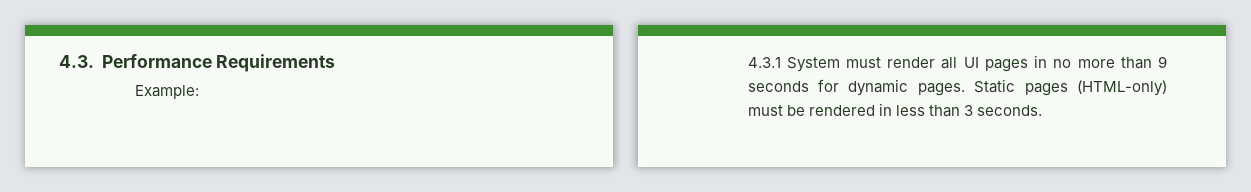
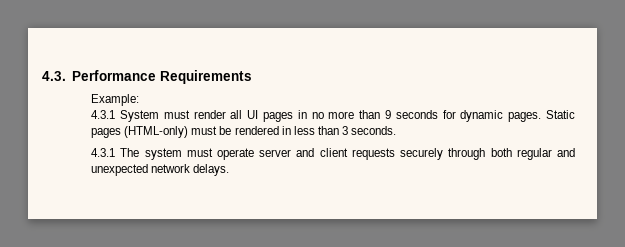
(1042, 110) none -> [91,148,575,160] [91,164,230,176] // 4.3.1 The system must operate server and client requests securely through both regular and unexpected network delays.

